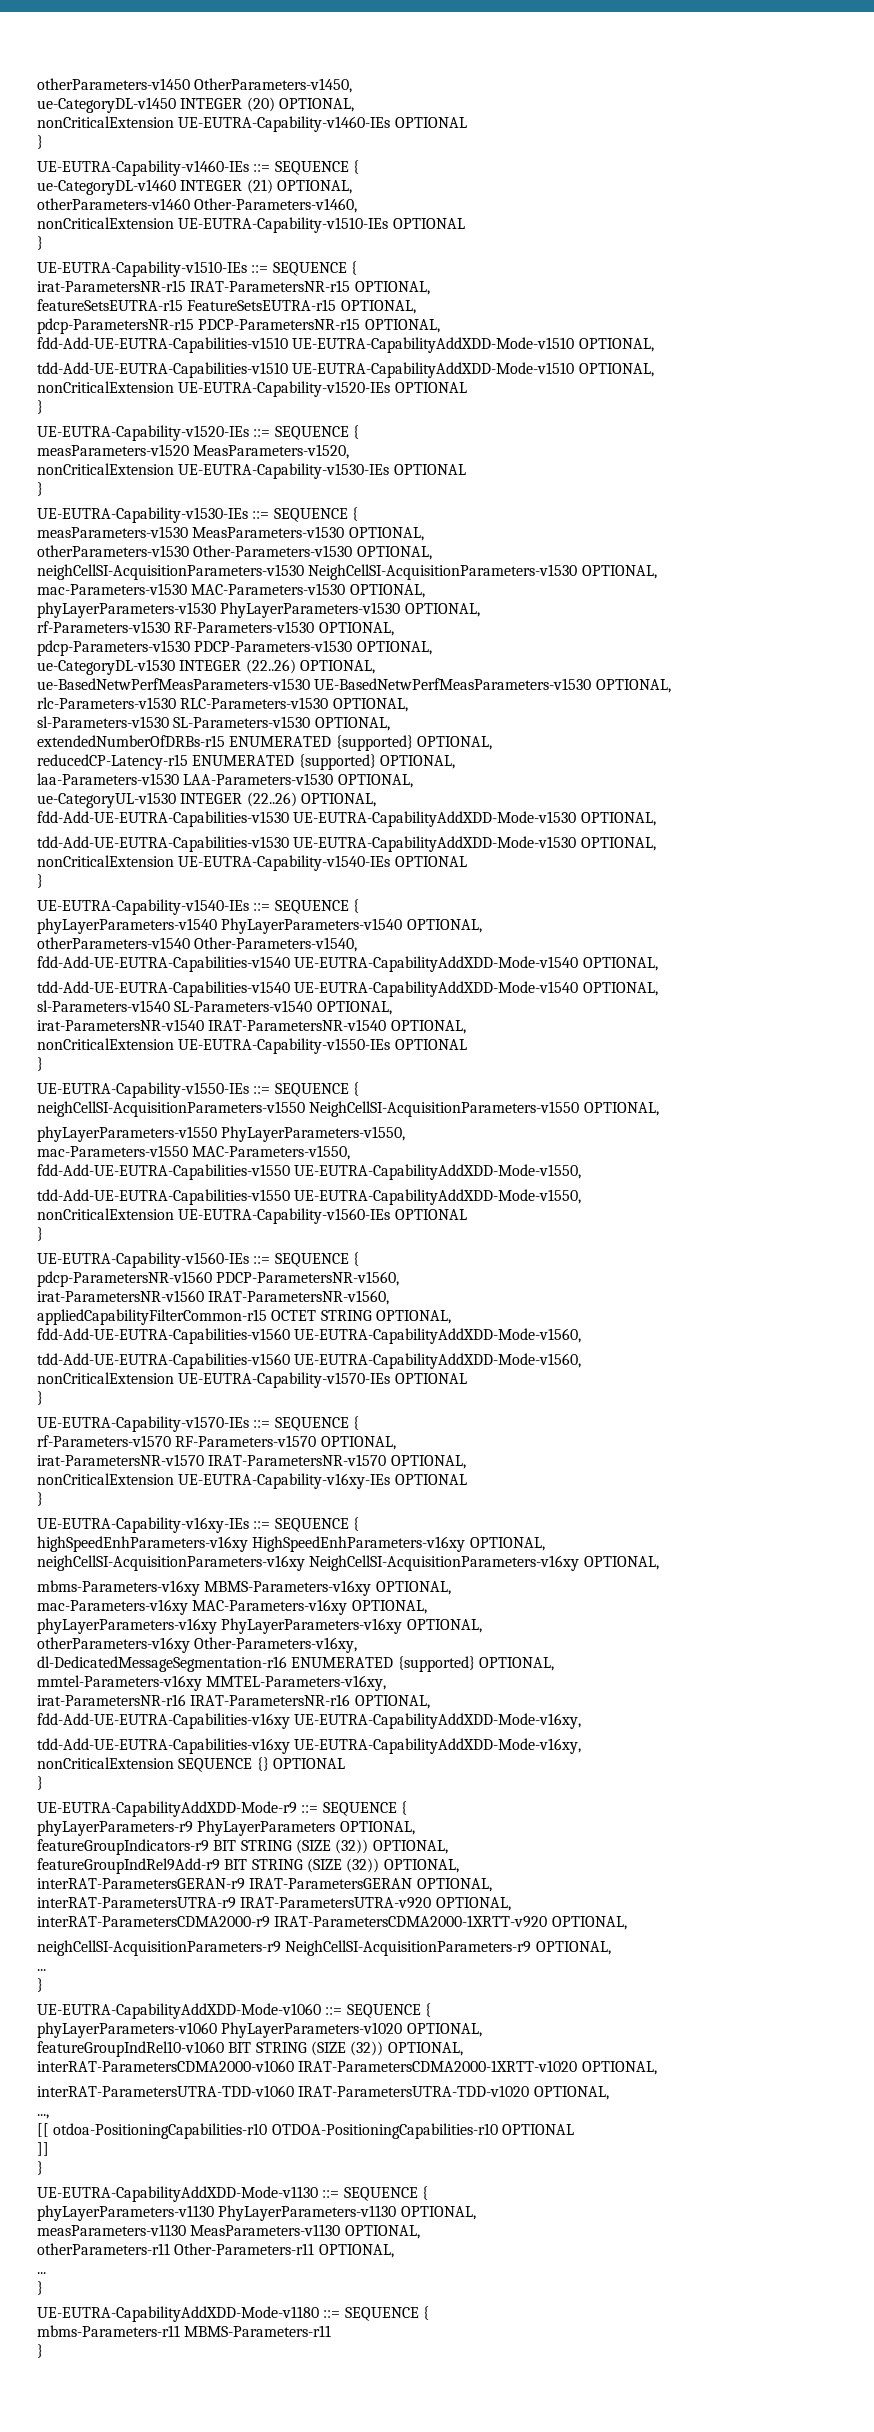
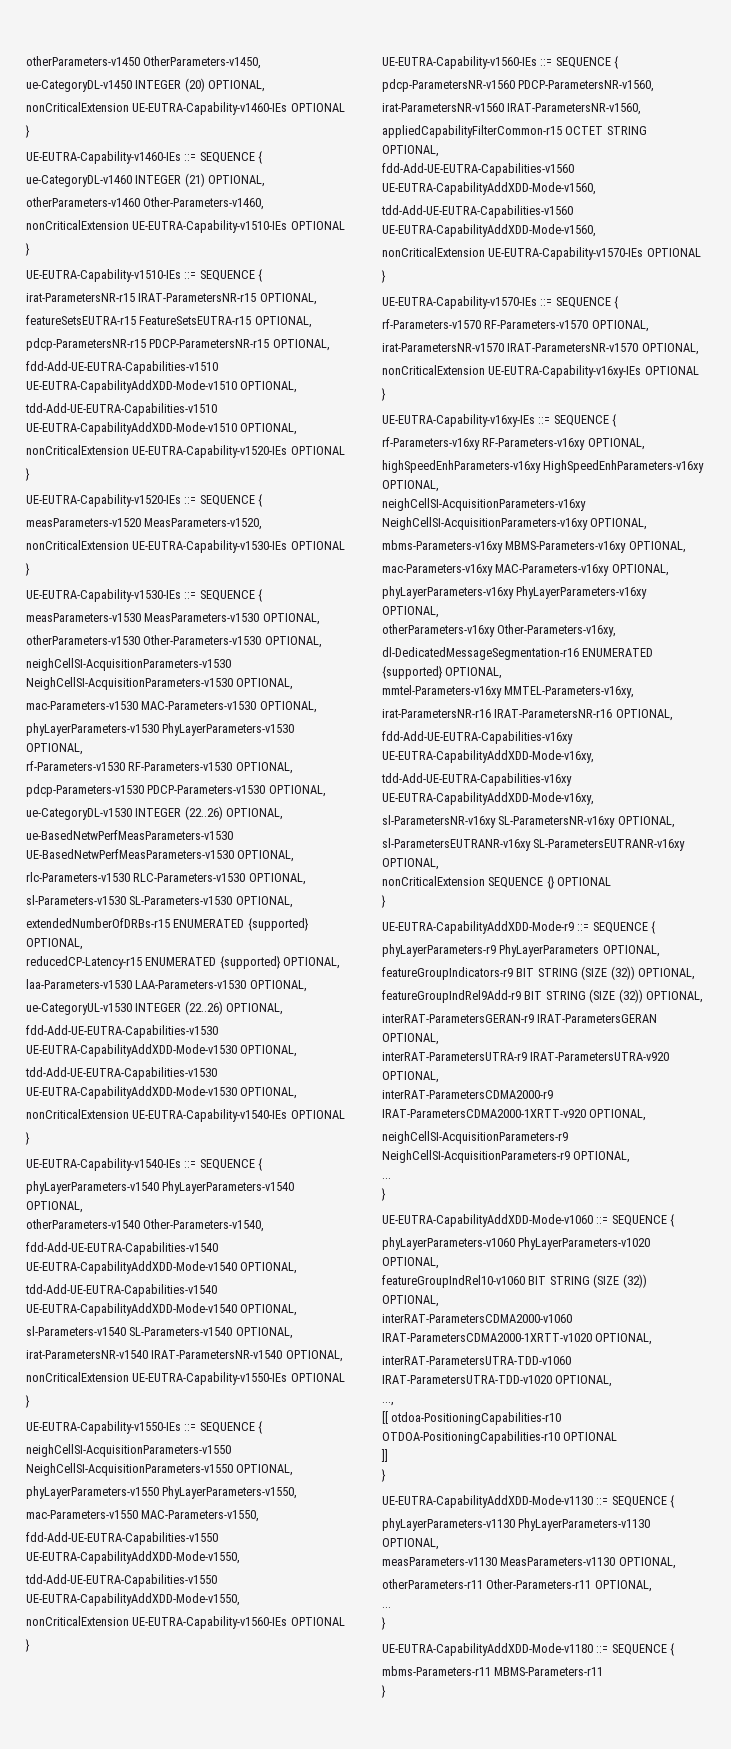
(359, 1524) none -> [382,437,645,450] // rf-Parameters-v16xy RF-Parameters-v16xy OPTIONAL,
(582, 1746) none -> [382,815,675,828] [382,838,686,851] [382,858,439,870] // sl-ParametersNR-v16xy SL-ParametersNR-v16xy OPTIONAL, // sl-ParametersEUTRANR-v16xy SL-ParametersEUTRANR-v16xy OPTIONAL,

